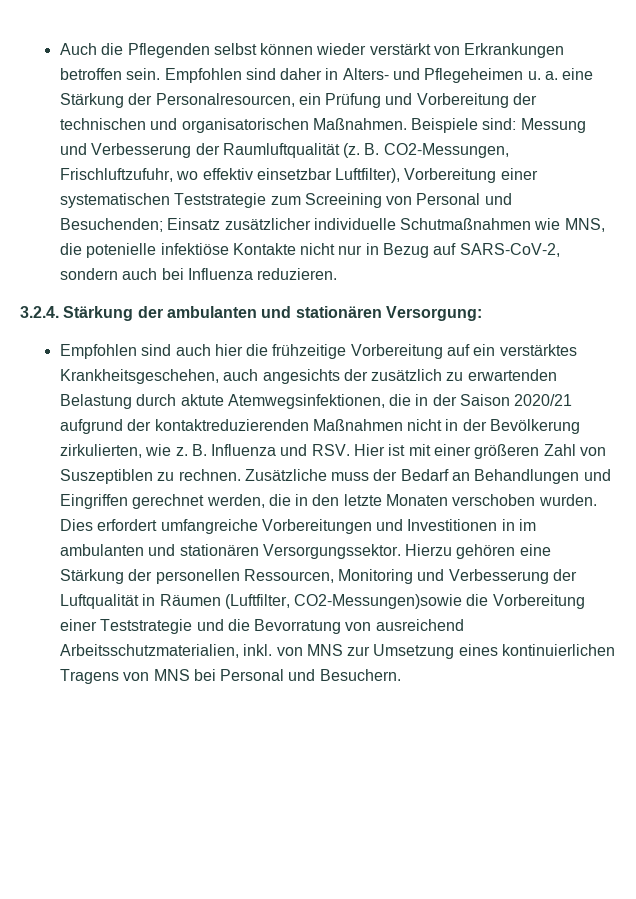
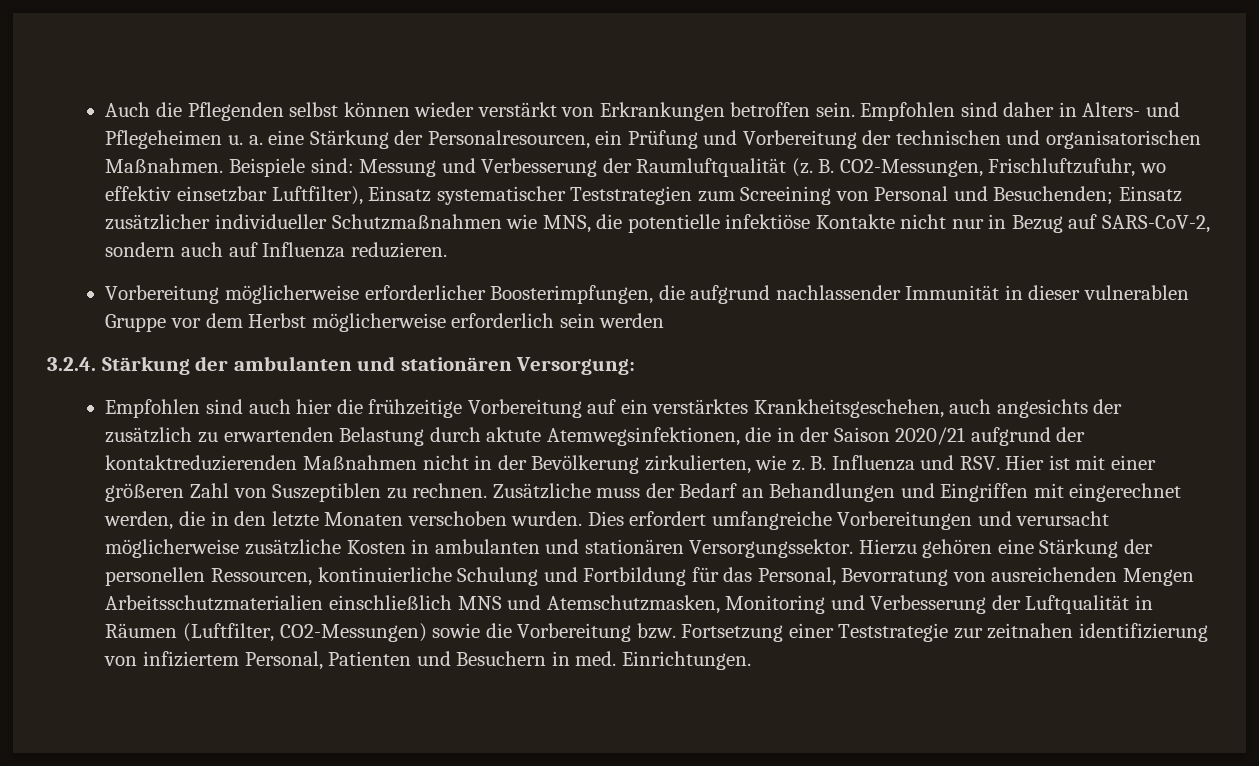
[404,168,538,183] [59,193,267,208] Vorbereitung einer systematischen Teststrategie -> [368,186,693,205] Einsatz systematischer Teststrategien
[313,218,532,230] individuelle Schutmaßnahmen -> [214,214,502,230] individueller Schutzmaßnahmen
[86,243,157,258] potenielle -> [627,214,720,233] potentielle
[161,268,184,280] bei -> [228,242,258,257] auf
(338, 274) none -> [105,285,1189,304] [105,313,665,332] // Vorbereitung möglicherweise erforderlicher Boosterimpfungen, die aufgrund nachlassender Immunität in dieser vulnerablen Gruppe vor dem Herbst möglicherweise erforderlich sein werden
[132,494,205,509] gerechnet -> [1033,483,1182,502] mit eingerechnet
[407,519,537,531] Investitionen in im -> [1016,511,1110,526] [105,539,430,558] verursacht möglicherweise zusätzliche Kosten in
(334, 576) none -> [317,567,1194,586] [105,595,720,614] kontinuierliche Schulung und Fortbildung für das Personal, Bevorratung von ausreichenden Mengen Arbeitsschutzmaterialien einschließlich MNS und Atemschutzmasken,
[294,594,585,609] [59,619,464,634] [59,644,616,659] [59,669,401,684] CO2-Messungen)sowie die Vorbereitung einer Teststrategie und die Bevorratung von ausreichend Arbeitsschutzmaterialien, inkl. von MNS zur Umsetzung eines kontinuierlichen Tragens von MNS bei Personal und Besuchern. -> [279,623,1208,642] [104,651,751,670] CO2-Messungen) sowie die Vorbereitung bzw. Fortsetzung einer Teststrategie zur zeitnahen identifizierung von infiziertem Personal, Patienten und Besuchern in med. Einrichtungen.

